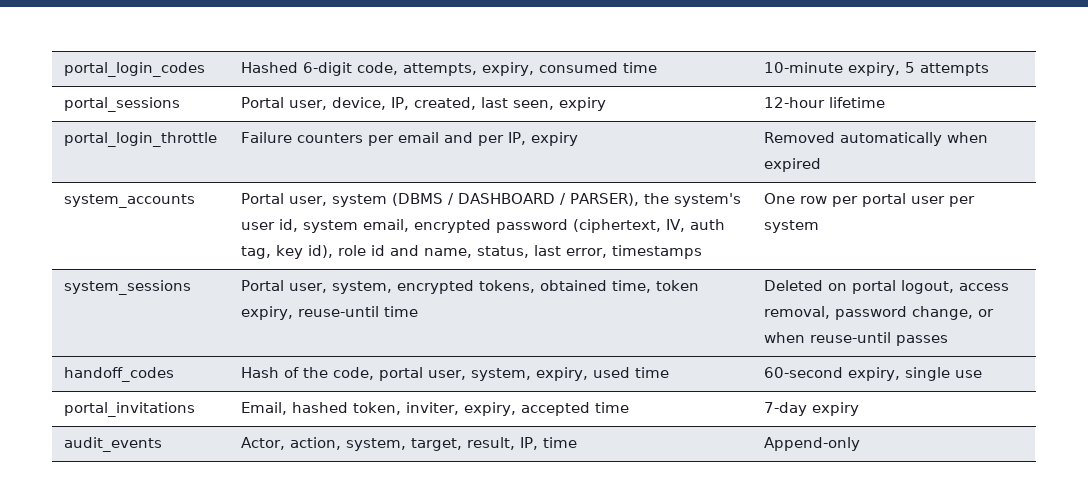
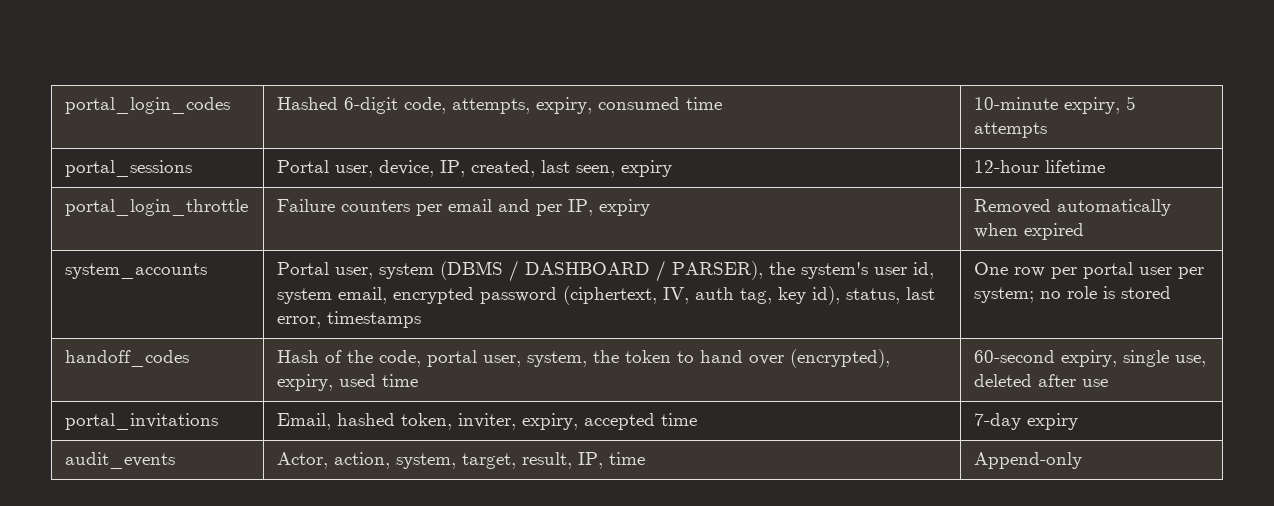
[337,245,472,258] role id and name, -> (841, 295) none
[763,220,819,233] [63,280,191,295] [240,280,699,294] [240,306,418,320] [763,280,1009,294] [763,306,994,320] [763,332,948,346] system // system_sessions | Portal user, system, encrypted tokens, obtained time, token expiry, reuse-until time | Deleted on portal logout, access removal, password change, or when reuse-until passes -> [974,286,1172,303] system; no role is stored
(531, 374) none -> [593,349,891,368] the token to hand over (encrypted),
(950, 374) none -> [1175,355,1207,367] [974,374,1077,387] use, deleted after

